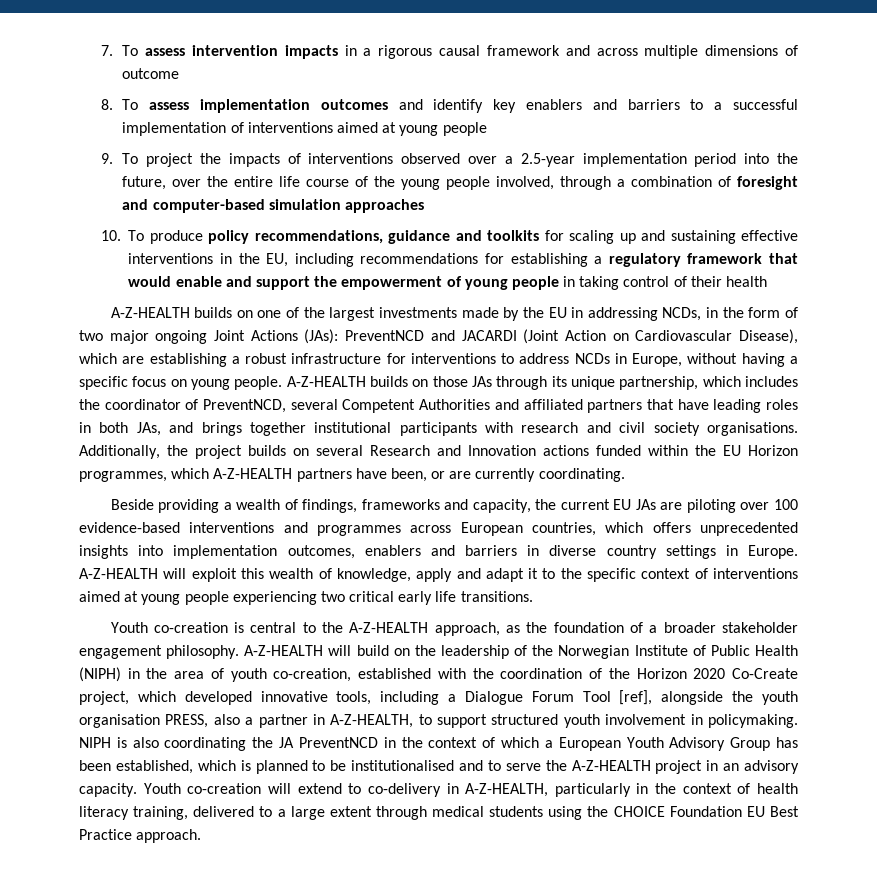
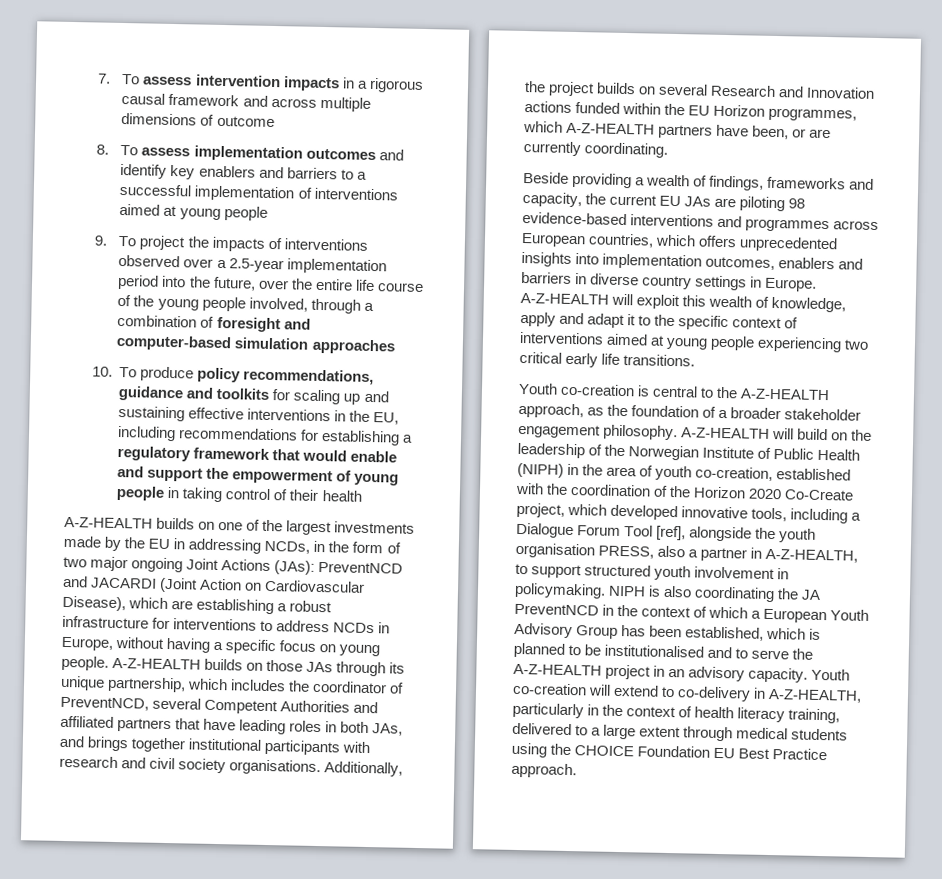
[740,499,798,510] over 100 -> [788,198,806,209] 98

